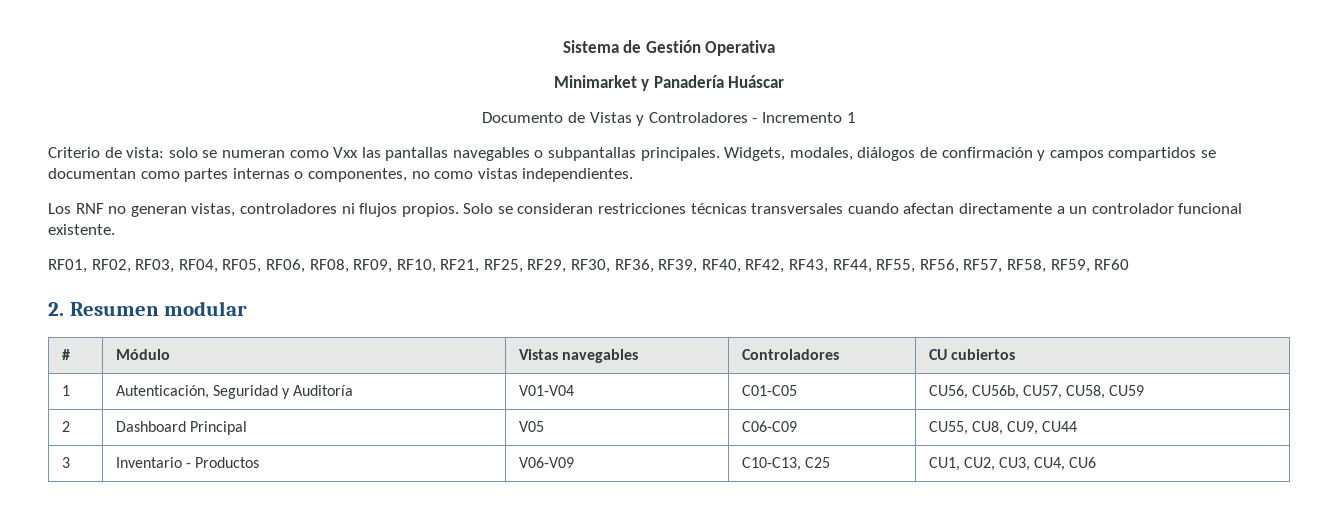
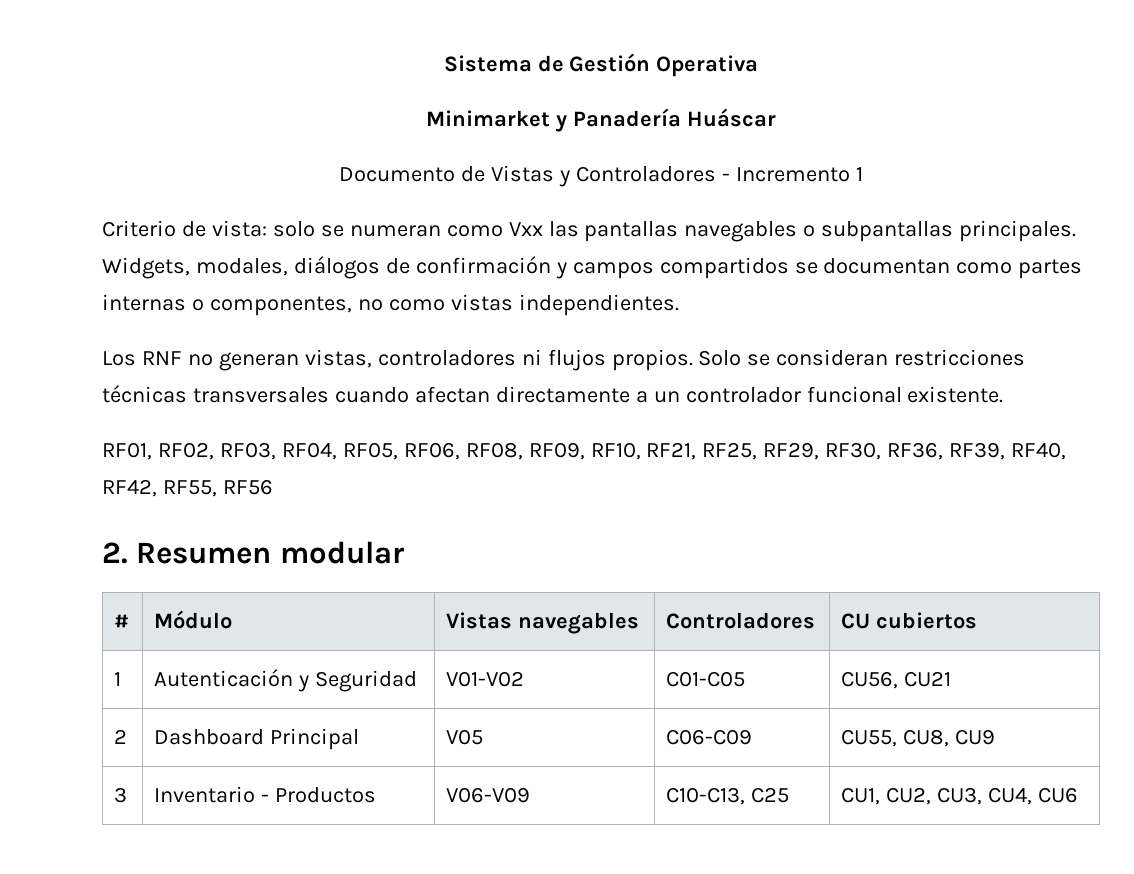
[789,259,1130,273] RF43, RF44, RF55, RF56, RF57, RF58, RF59, RF60 -> [162,479,273,497] RF55, RF56
[115,385,209,399] Autenticación, -> [154,669,310,692] Autenticación y
[281,385,354,399] [518,385,574,396] y Auditoría | V01-V04 -> [446,671,525,687] | V01-V02
[971,385,1145,399] CU56b, CU57, CU58, CU59 -> [904,671,952,687] CU21
[1006,421,1078,435] CU9, CU44 -> [954,729,995,745] CU9

